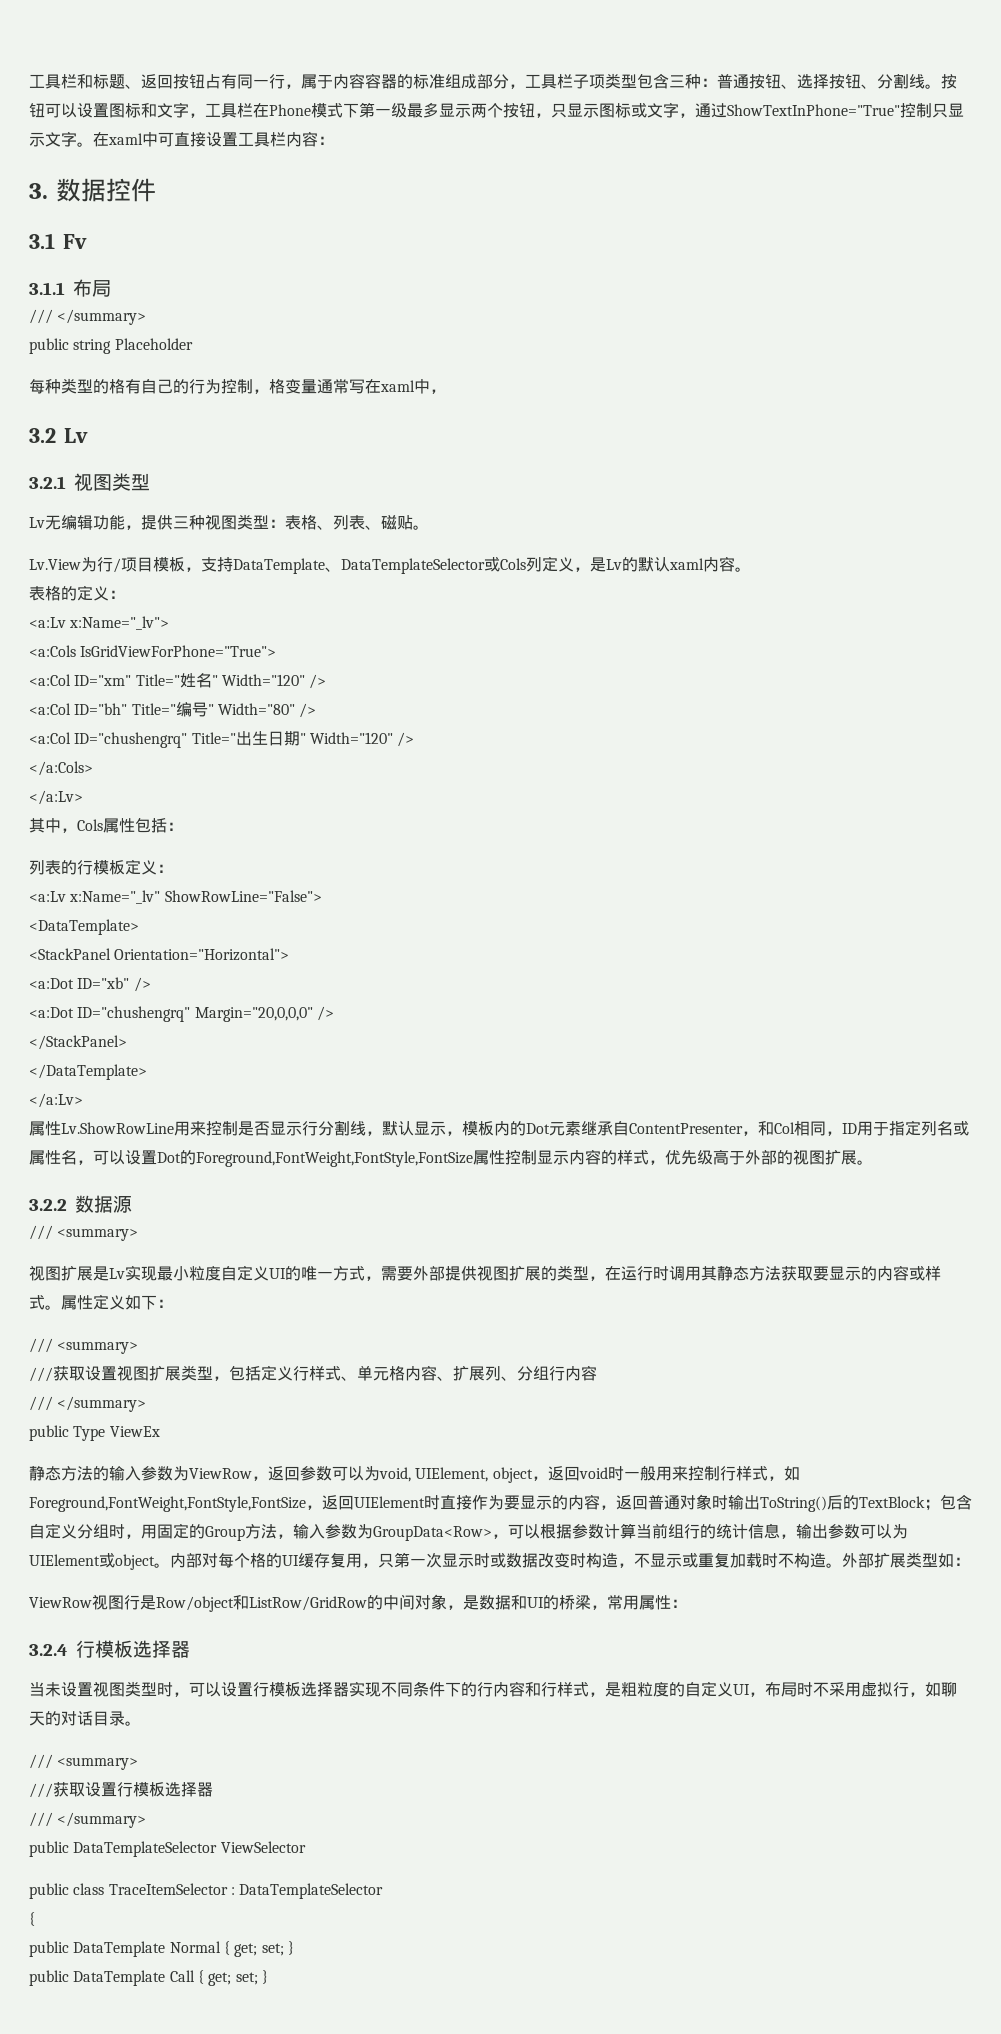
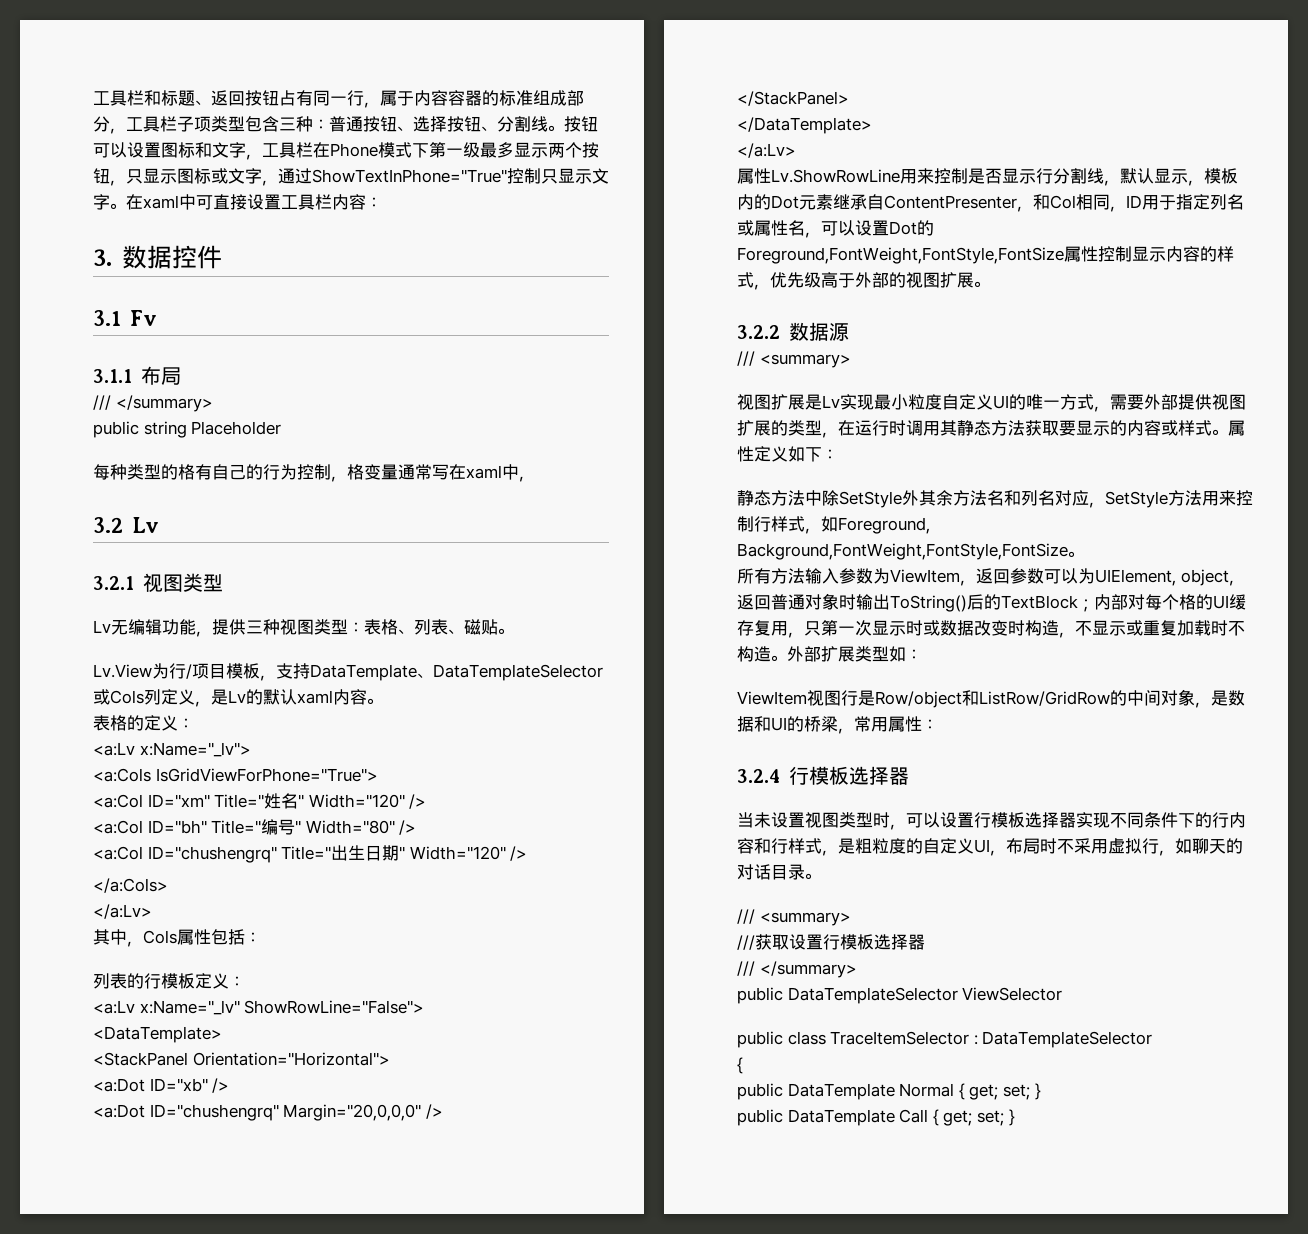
[29,1338,139,1354] [29,1365,597,1382] [29,1396,147,1412] [29,1425,160,1441] [29,1465,656,1483] /// <summary> // ///获取设置视图扩展类型，包括定义行样式、单元格内容、扩展列、分组行内容 // /// </summary> // public Type ViewEx // 静态方法的输入参数为ViewRow，返回参数可以为void, UIElement, object，返回void时一般 -> [737,490,1202,508] 静态方法中除SetStyle外其余方法名和列名对应，SetStyle方法
[29,1494,600,1512] Foreground,FontWeight,FontStyle,FontSize，返回UIElement时直接作为要显示的内容 -> [838,517,930,534] [737,543,1084,560] [737,568,1229,586] Foreground, Background,FontWeight,FontStyle,FontSize。 // 所有方法输入参数为ViewItem，返回参数可以为UIElement, object
[940,1494,972,1510] [29,1523,908,1541] [29,1553,170,1570] 包含自定义分组时，用固定的Group方法，输入参数为GroupData<Row>，可以根据参数计算当前组行的统计信息，输出参数可以为UIElement或object。 -> (1094, 605) none
[29,1597,92,1608] ViewRow -> [737,691,807,705] ViewItem

